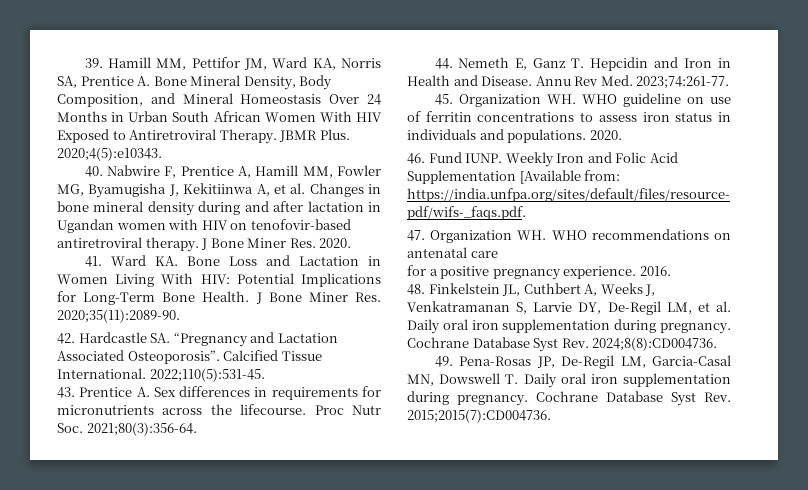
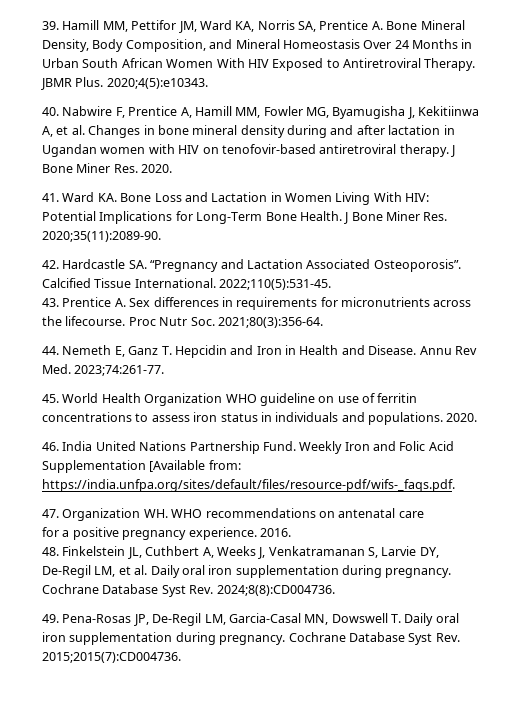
[458,94,576,107] Organization WH. -> [62,393,223,406] World Health Organization
[428,152,503,163] Fund IUNP. -> [62,441,296,454] India United Nations Partnership Fund.

